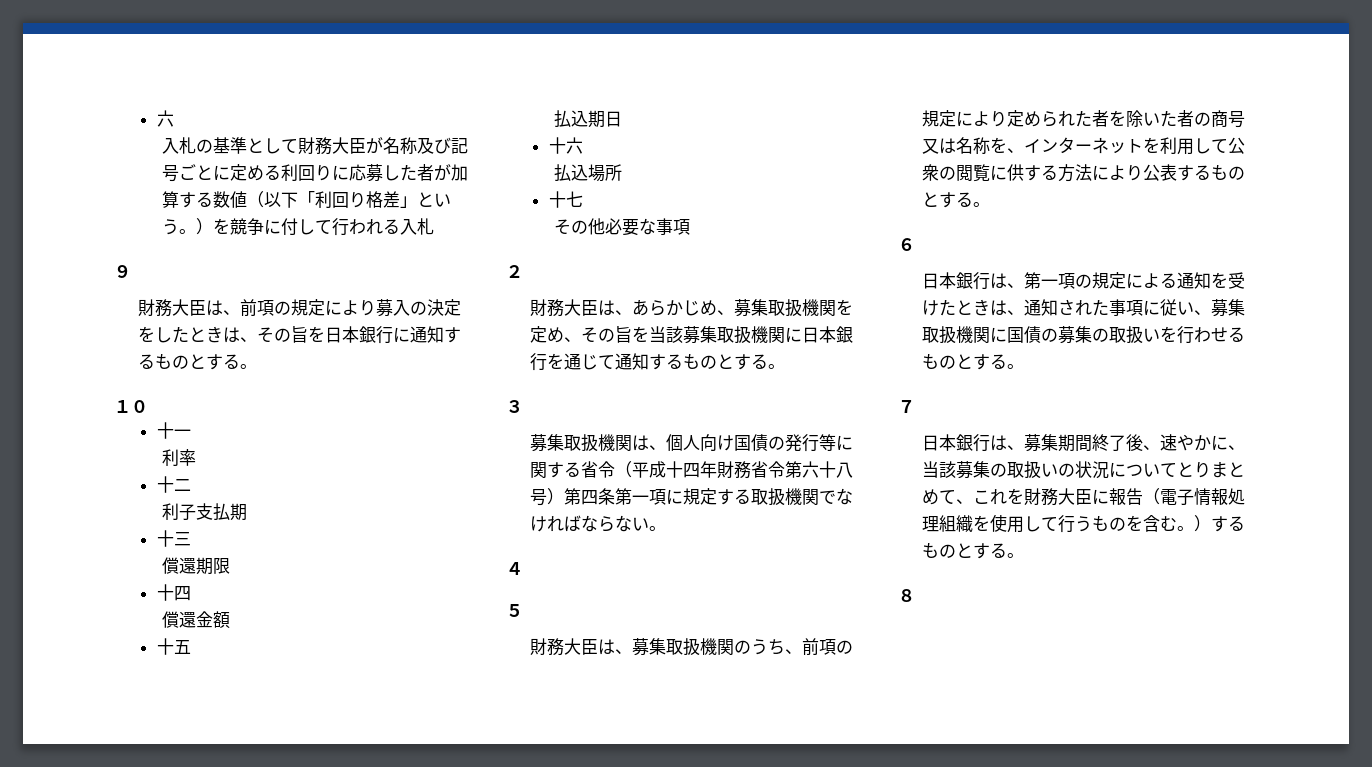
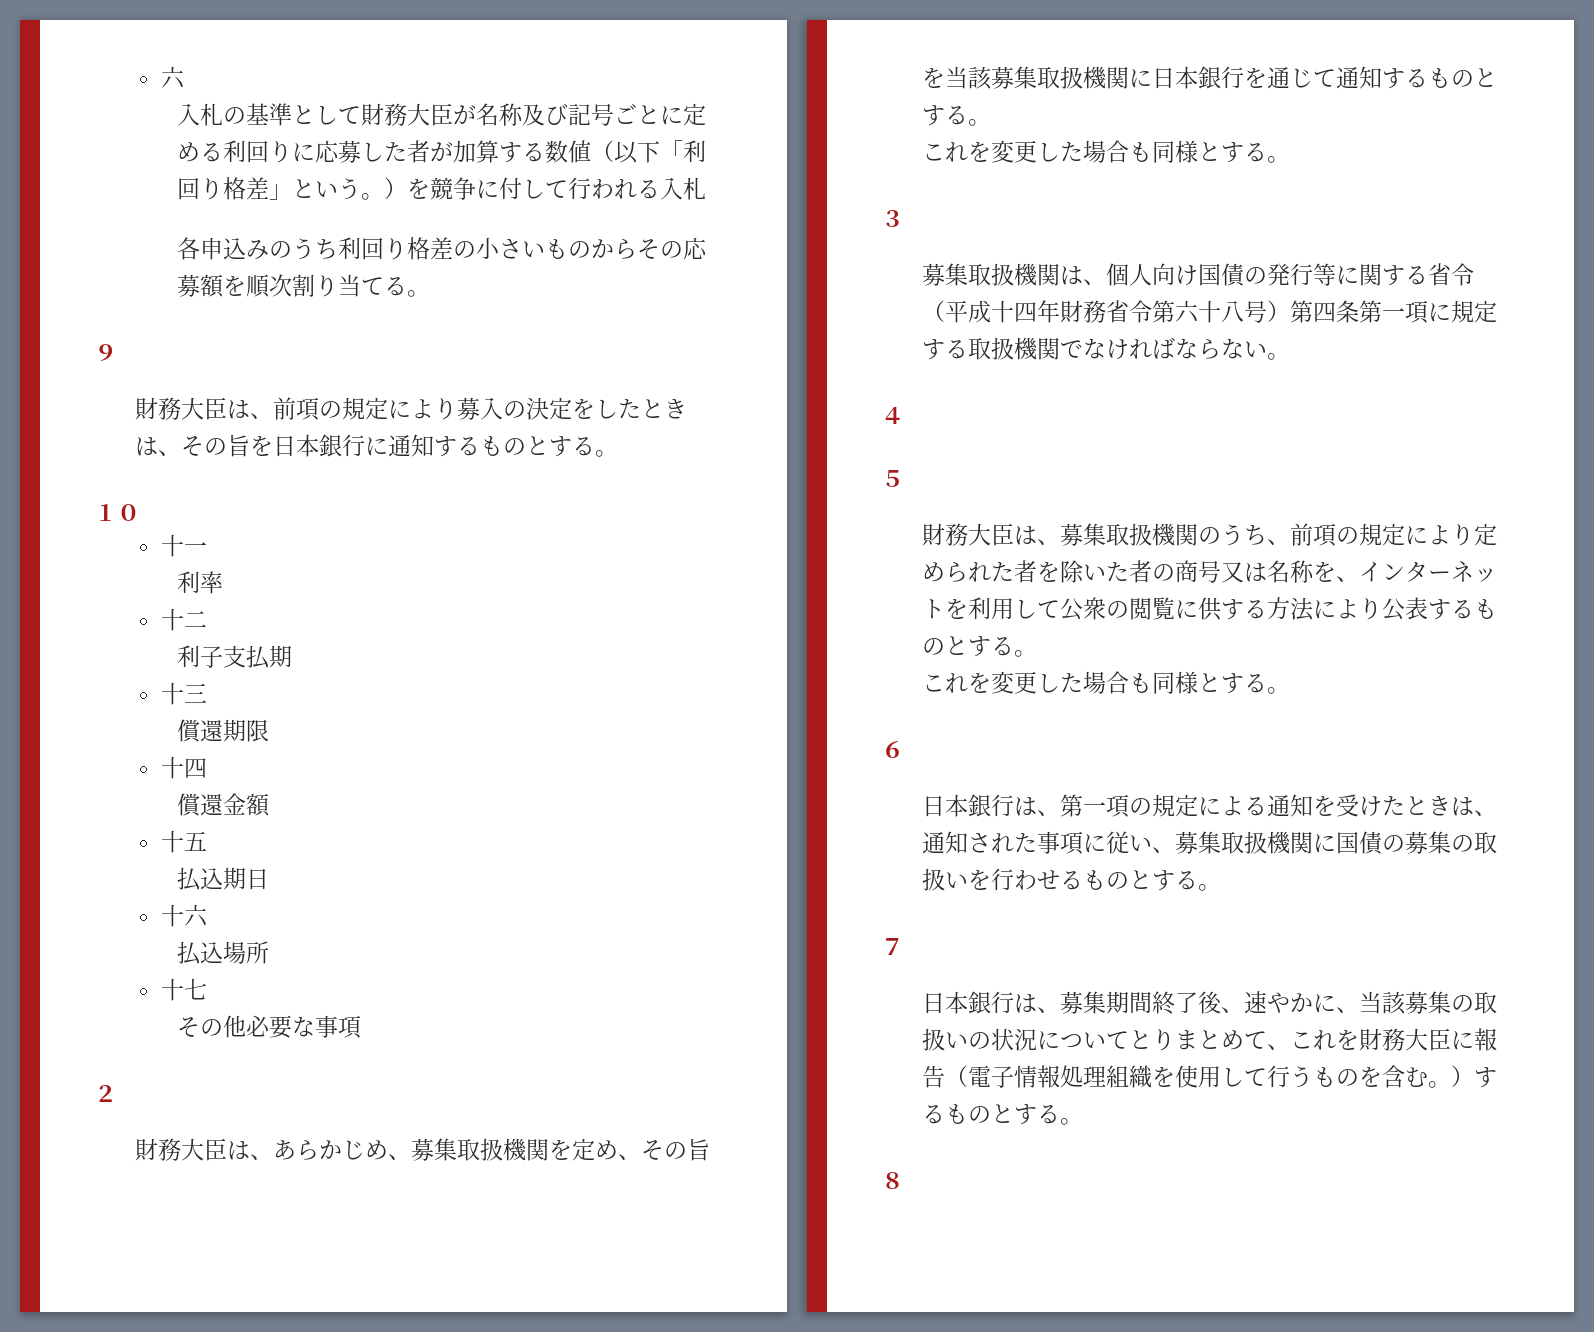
(434, 226) none -> [176,237,707,260] [176,274,430,298] // 各申込みのうち利回り格差の小さいものからその応募額を順次割り当てる。
(785, 366) none -> [922,140,1291,163] // これを変更した場合も同様とする。
(990, 204) none -> [922,671,1291,694] // これを変更した場合も同様とする。

